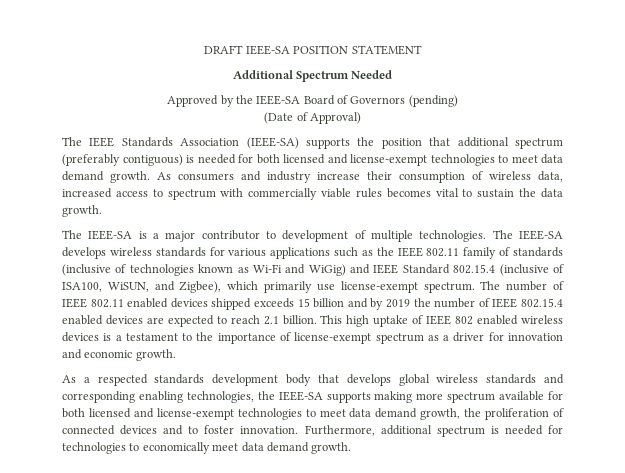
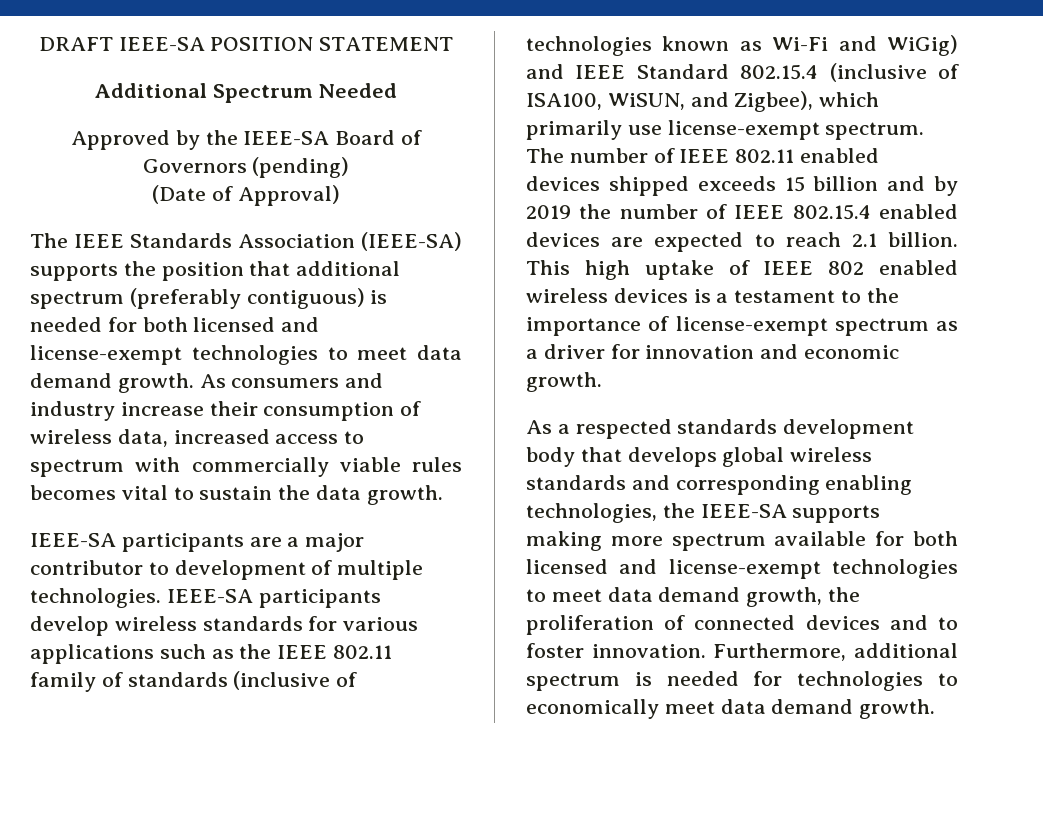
[62,230,147,240] The IEEE-SA is -> [30,533,282,552] IEEE-SA participants are
[492,230,563,240] [62,247,106,259] The IEEE-SA develops -> [166,589,381,608] [30,616,109,636] IEEE-SA participants develop

